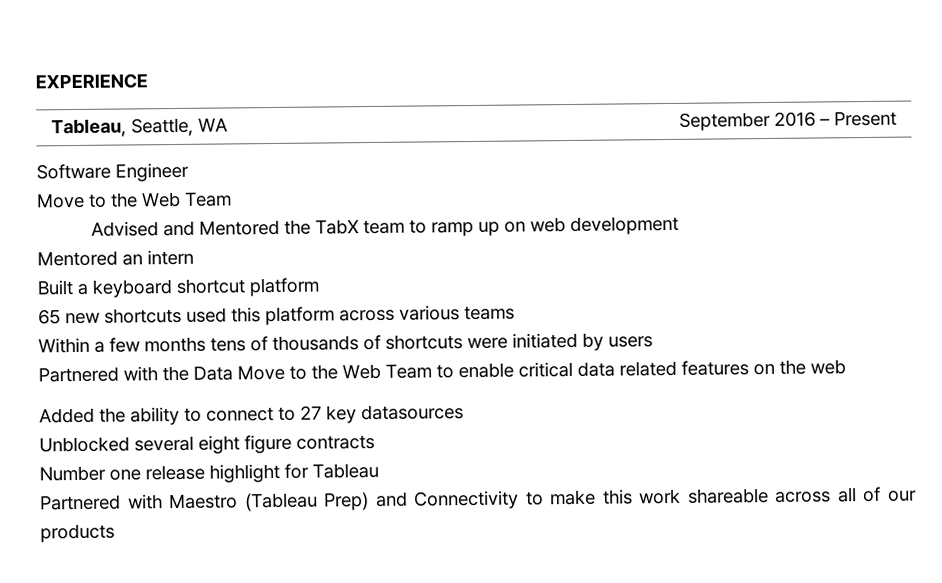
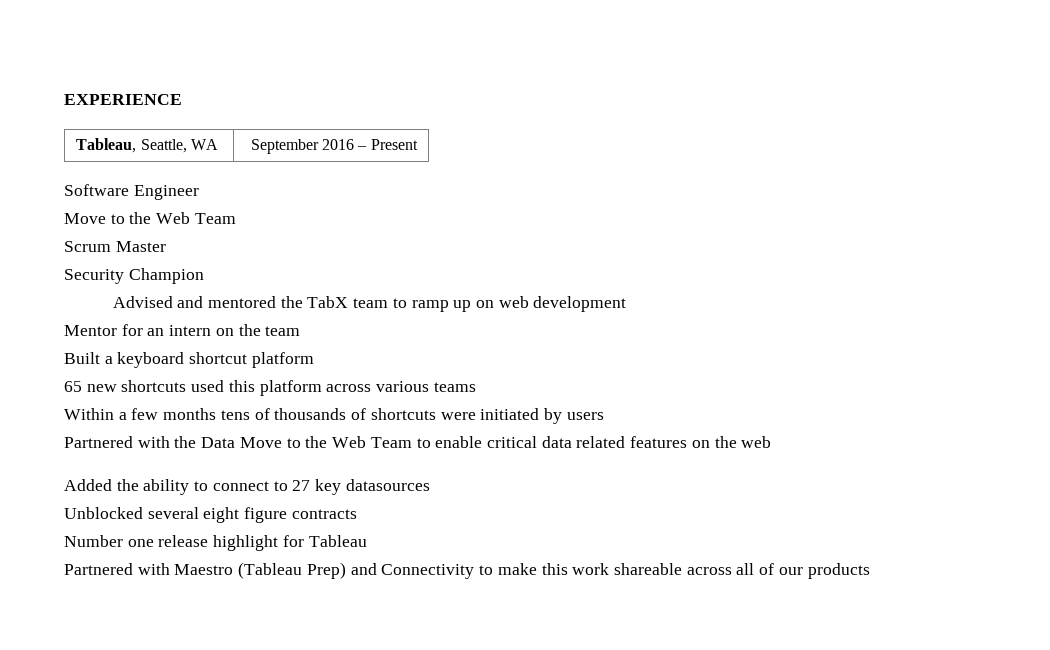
(232, 199) none -> [64,241,166,252] [64,268,204,284] // Scrum Master // Security Champion
[198,219,280,236] Mentored -> [207,296,276,308] mentored
[37,250,118,267] Mentored -> [64,324,143,336] Mentor for
(194, 257) none -> [215,324,301,336] on the team

